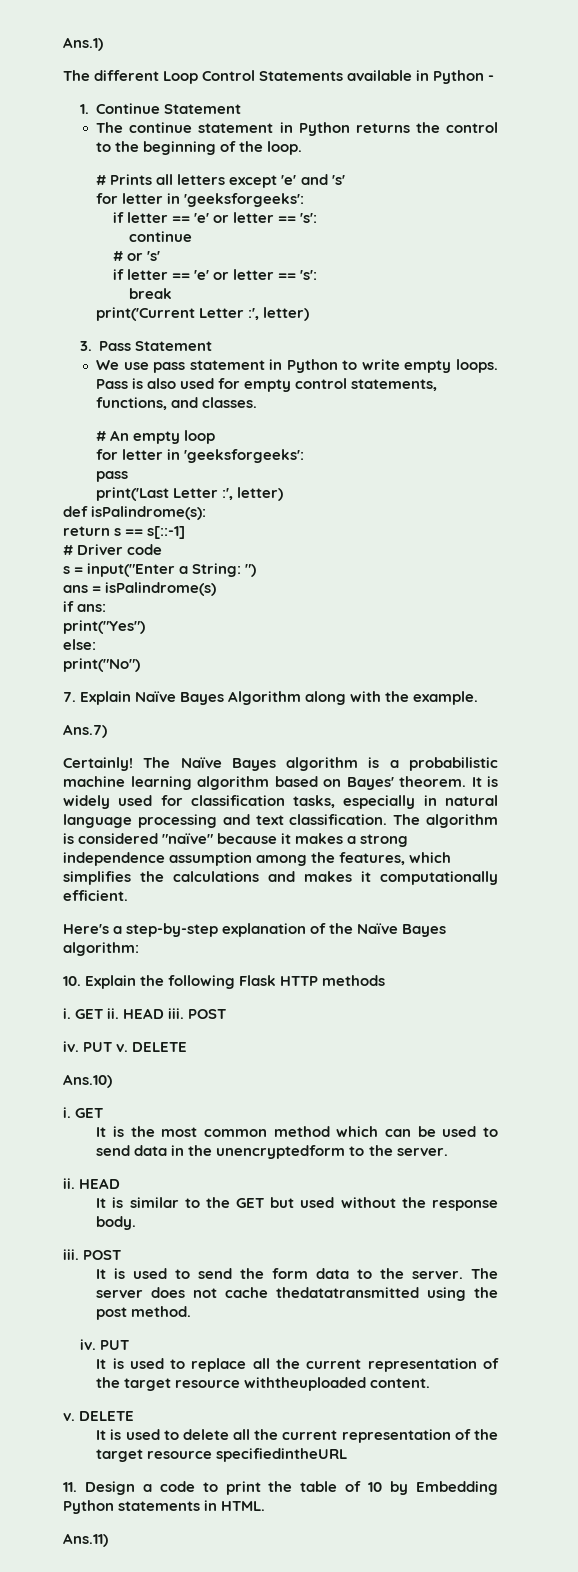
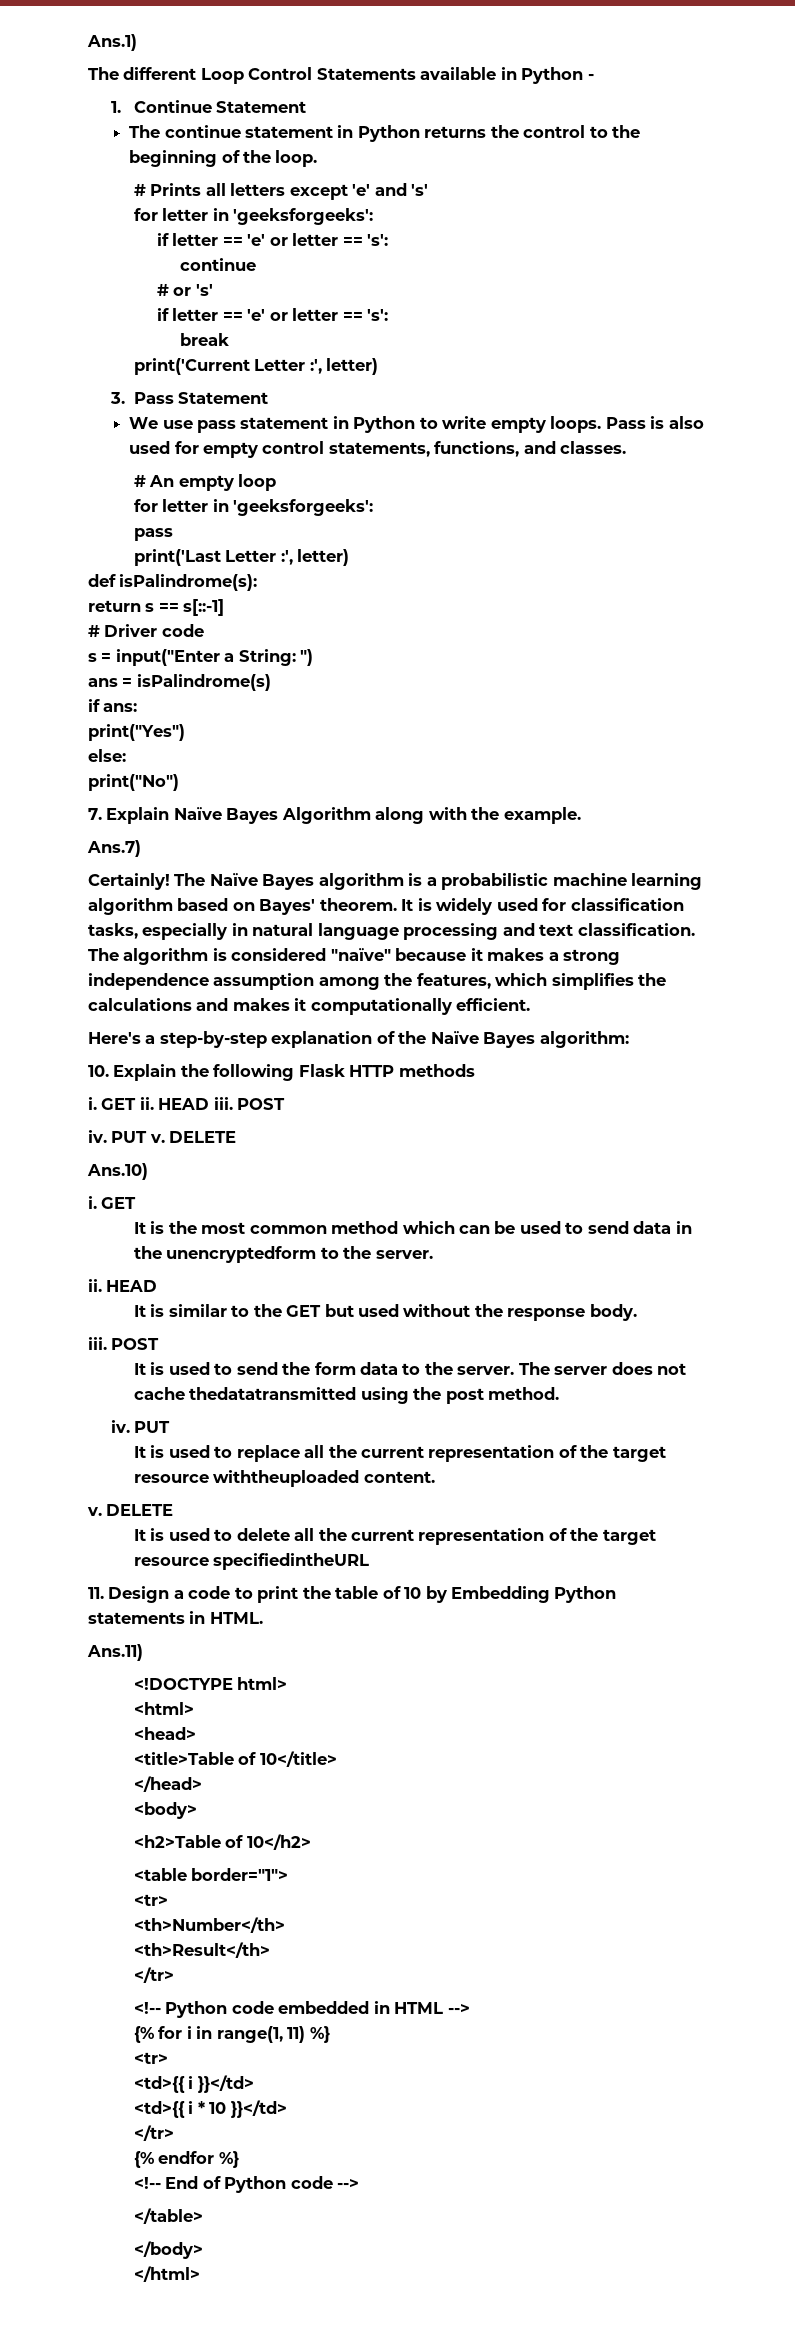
(108, 1540) none -> [133,1677,288,1690] [133,1702,194,1715] [133,1727,196,1740] [133,1751,337,1767] [133,1776,202,1792] [133,1802,197,1819] [133,1834,311,1850] [133,1868,289,1881] [133,1894,168,1906] [133,1917,285,1933] [133,1942,270,1958] [133,1967,174,1983] [133,2001,470,2018] [133,2026,330,2043] [133,2052,168,2064] [133,2075,254,2093] [133,2100,287,2118] [133,2125,174,2141] [133,2151,239,2168] [133,2176,360,2193] [133,2208,203,2224] [133,2241,203,2259] [133,2266,200,2282] // <!DOCTYPE html> // <html> // <head> // <title>Table of 10</title> // </head> // <body> // <h2>Table of 10</h2> // <table border="1"> // <tr> // <th>Number</th> // <th>Result</th> // </tr> // <!-- Python code embedded in HTML --> // {% for i in range(1, 11) %} // <tr> // <td>{{ i }}</td> // <td>{{ i * 10 }}</td> // </tr> // {% endfor %} // <!-- End of Python code --> // </table> // </body> // </html>

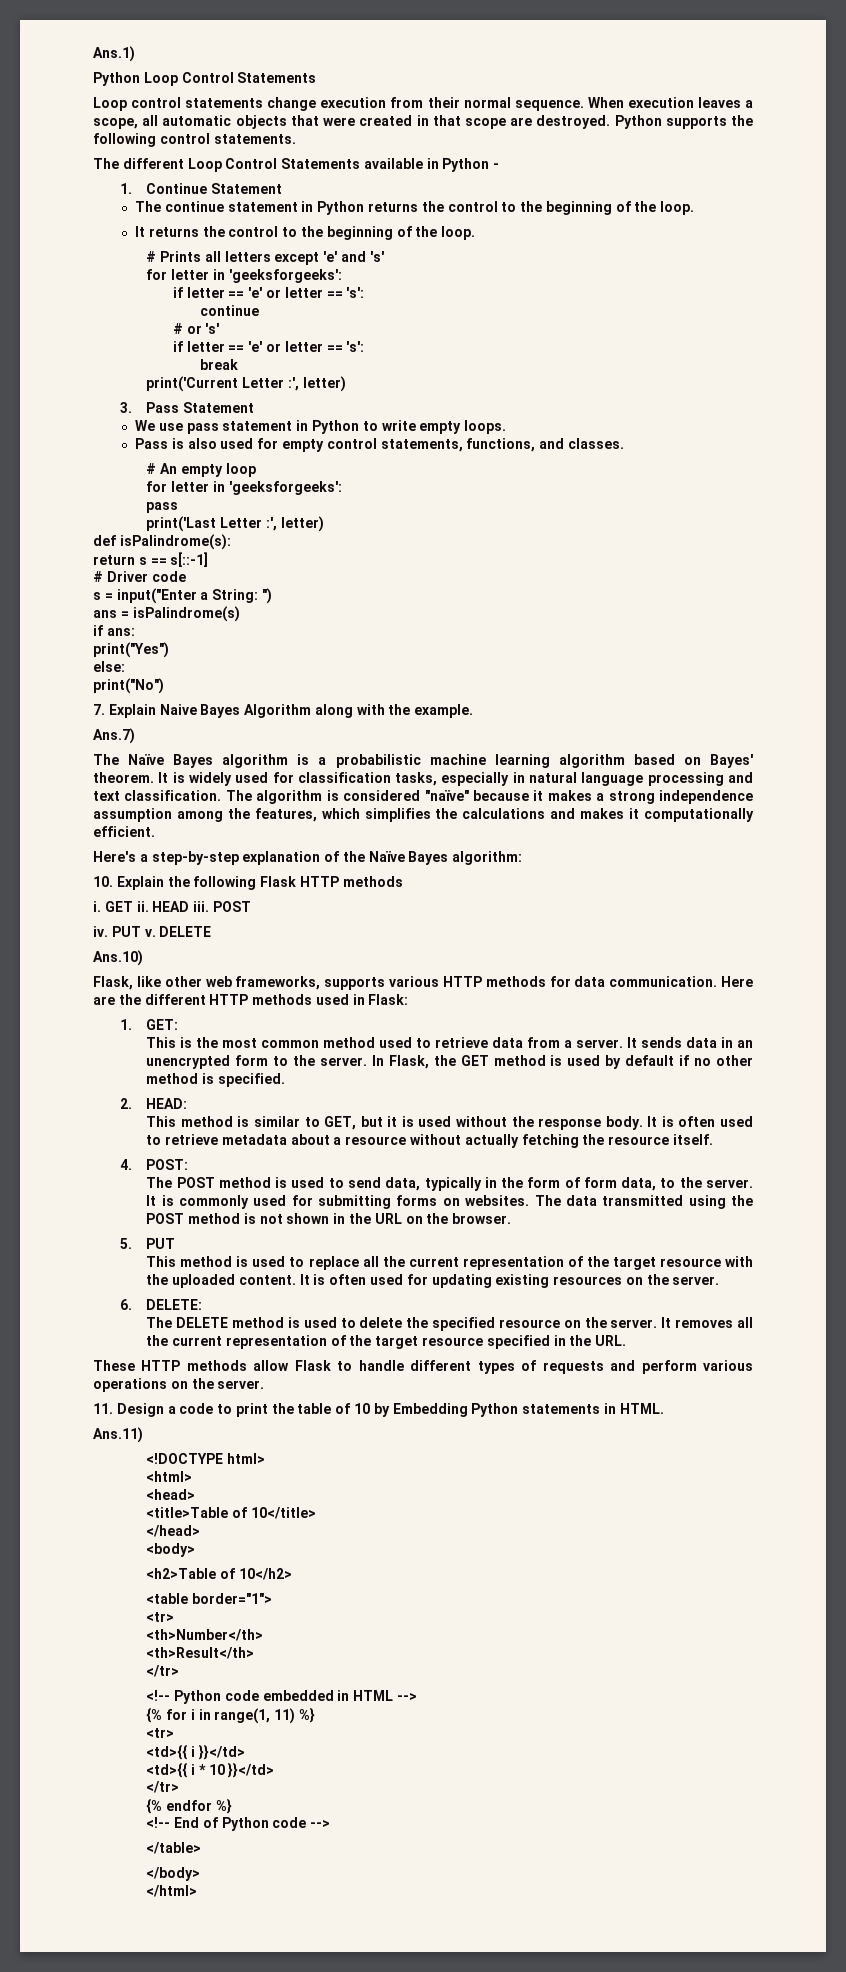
(137, 42) none -> [93,72,317,86] [93,97,754,111] [93,115,753,129] [93,133,296,147] // Python Loop Control Statements // Loop control statements change execution from their normal sequence. When execution leaves a scope, all automatic objects that were created in that scope are destroyed. Python supports the following control statements.
(318, 158) none -> [135,226,476,240] // It returns the control to the beginning of the loop.
(602, 424) none -> (507, 427) //
[173,807,222,820] Naïve -> [159,704,197,715] Naive
[88,873,170,890] Certainly! -> (135, 736) none
[88,1196,137,1209] [133,1222,146,1234] i. GET // It -> [93,976,753,990] [93,994,409,1005] [119,1019,179,1030] [146,1037,177,1048] Flask, like other web frameworks, supports various HTTP methods for data communication. Here are the different HTTP methods used in Flask: // 1. GET: // This
[402,1221,692,1234] [133,1246,433,1263] [88,1279,158,1292] [133,1304,354,1317] which can be used to send data in the unencryptedform to the server. // ii. HEAD // It is similar to the GET but -> [379,1037,753,1048] [146,1055,753,1069] [146,1073,285,1087] [119,1098,188,1109] [146,1116,414,1130] used to retrieve data from a server. It sends data in an unencrypted form to the server. In Flask, the GET method is used by default if no other method is specified. // 2. HEAD: // This method is similar to GET, but it is
[88,1337,160,1350] [133,1363,146,1375] // iii. POST // It -> [647,1116,754,1127] [146,1134,713,1148] [119,1159,189,1170] [146,1177,271,1188] It is often used to retrieve metadata about a resource without actually fetching the resource itself. // 4. POST: // The POST method
[282,1362,687,1375] [133,1387,560,1404] [110,1420,130,1433] the form data to the server. The server does not cache thedatatransmitted using the post method. // iv. -> [385,1177,754,1191] [146,1195,754,1209] [146,1213,512,1224] [119,1238,132,1249] data, typically in the form of form data, to the server. It is commonly used for submitting forms on websites. The data transmitted using the POST method is not shown in the URL on the browser. // 5.
[133,1446,146,1458] It -> [146,1256,233,1267] This method
[213,1470,435,1487] [87,1504,174,1516] [133,1529,146,1541] withtheuploaded content. // v. DELETE // It -> [725,1256,754,1267] [146,1274,720,1288] [119,1299,203,1310] [146,1317,284,1328] with the uploaded content. It is often used for updating existing resources on the server. // 6. DELETE: // The DELETE method
[294,1528,656,1545] [133,1553,370,1570] all the current representation of the target resource specifiedintheURL -> [406,1317,754,1331] [146,1335,627,1349] [93,1360,753,1374] [93,1378,265,1392] the specified resource on the server. It removes all the current representation of the target resource specified in the URL. // These HTTP methods allow Flask to handle different types of requests and perform various operations on the server.

